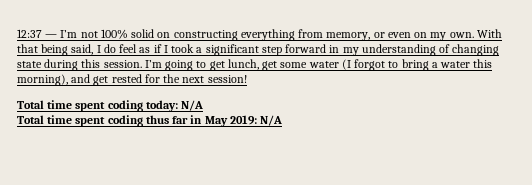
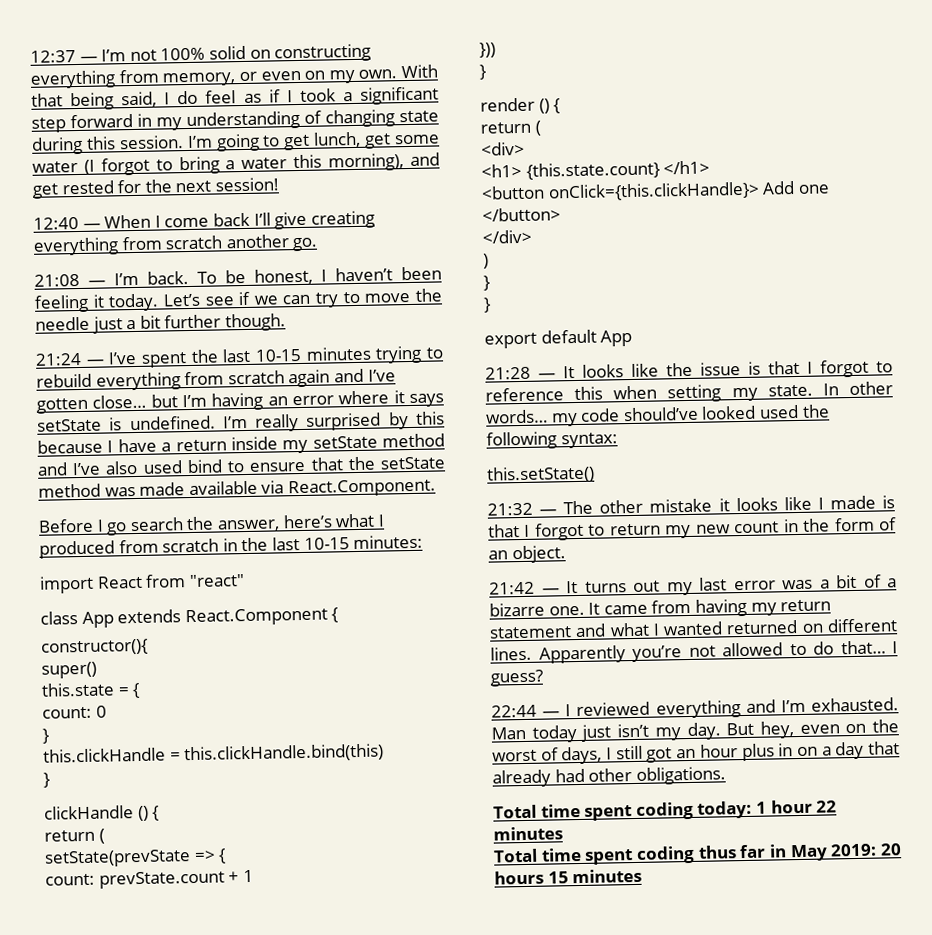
(247, 79) none -> [33,210,375,230] [33,234,319,256] [34,266,442,287] [34,288,442,313] [35,313,286,334] [35,345,445,368] [36,368,396,391] [36,390,444,414] [37,411,445,432] [37,433,445,454] [37,456,447,476] [38,478,436,498] [38,513,385,536] [39,534,424,559] [39,574,245,594] [40,607,339,628] [41,638,148,656] [41,661,97,679] [41,682,141,699] [42,705,107,719] [42,728,49,744] [43,743,385,764] [43,772,50,788] [44,805,160,822] [44,828,105,844] [44,848,227,868] [45,869,254,889] [479,42,496,58] [479,64,486,80] [480,97,561,114] [480,120,541,136] [481,141,525,156] [481,160,711,180] [481,180,830,202] [482,207,561,222] [482,229,532,244] [483,253,489,269] [483,275,490,291] [483,297,491,313] [484,329,633,349] [485,359,893,380] [485,381,893,403] [485,404,830,427] [486,431,618,450] [487,465,595,484] [487,495,895,516] [488,517,897,541] [488,545,566,564] [489,574,897,596] [489,598,832,617] [489,618,898,639] [490,640,898,664] [490,669,543,687] [491,697,899,719] [491,719,899,743] [492,741,900,765] [492,766,726,788] // 12:40 — When I come back I’ll give creating everything from scratch another go. // 21:08 — I’m back. To be honest, I haven’t been feeling it today. Let’s see if we can try to move the needle just a bit further though. // 21:24 — I’ve spent the last 10-15 minutes trying to rebuild everything from scratch again and I’ve gotten close… but I’m having an error where it says setState is undefined. I’m really surprised by this because I have a return inside my setState method and I’ve also used bind to ensure that the setState method was made available via React.Component. // Before I go search the answer, here’s what I produced from scratch in the last 10-15 minutes: // import React from "react" // class App extends React.Component { // constructor(){ // super() // this.state = { // count: 0 // } // this.clickHandle = this.clickHandle.bind(this) // } // clickHandle () { // return ( // setState(prevState => { // count: prevState.count + 1 // })) // } // render () { // return ( // <div> // <h1> {this.state.count} </h1> // <button onClick={this.clickHandle}> Add one </button> // </div> // ) // } // } // export default App // 21:28 — It looks like the issue is that I forgot to reference this when setting my state. In other words… my code should’ve looked used the following syntax: // this.setState() // 21:32 — The other mistake it looks like I made is that I forgot to return my new count in the form of an object. // 21:42 — It turns out my last error was a bit of a bizarre one. It came from having my return statement and what I wanted returned on different lines. Apparently you’re not allowed to do that… I guess? // 22:44 — I reviewed everything and I’m exhausted. Man today just isn’t my day. But hey, even on the worst of days, I still got an hour plus in on a day that already had other obligations.
[181,100,204,111] N/A -> [755,799,838,814] [493,826,563,841] 1 hour 22 minutes
[260,115,283,126] N/A -> [880,843,902,856] [494,868,643,885] 20 hours 15 minutes

